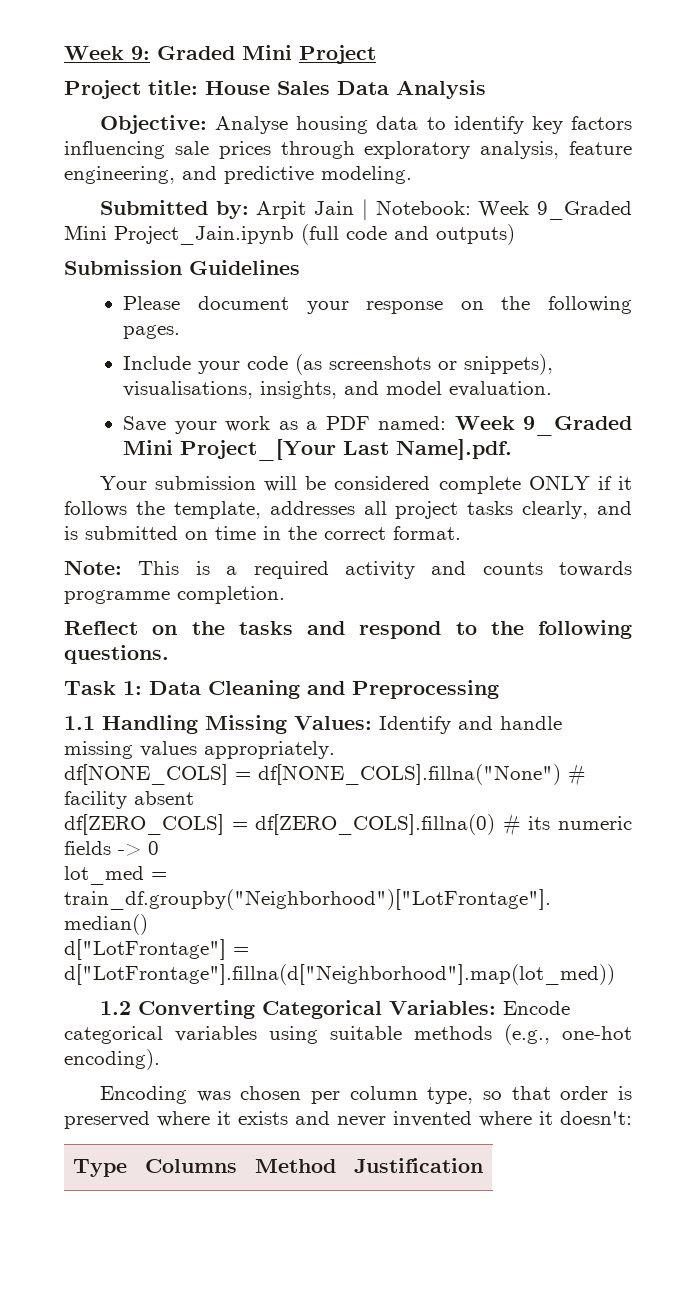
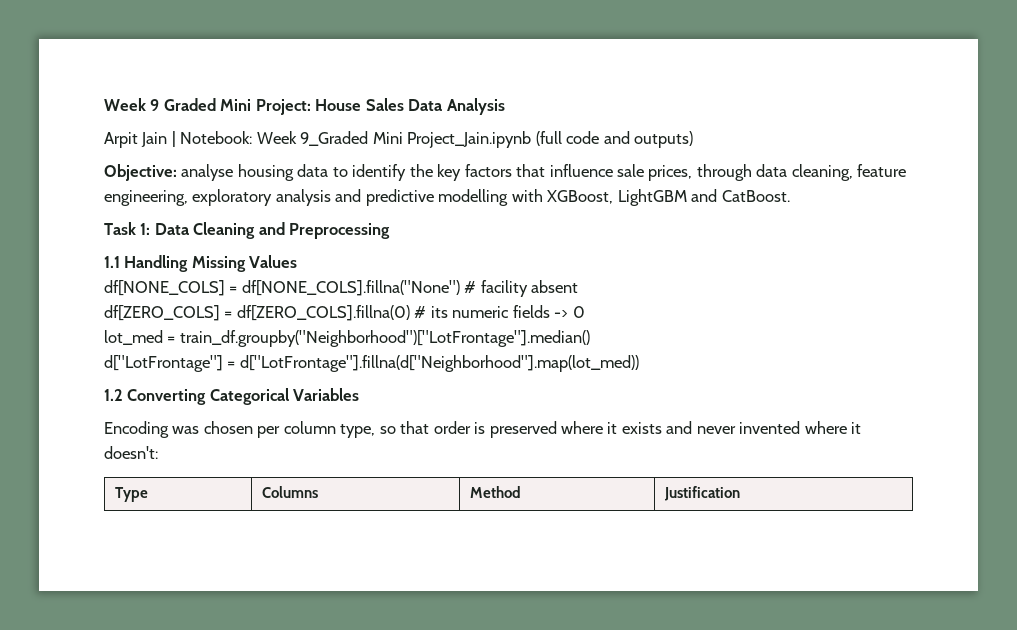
[64,46,150,60] Week 9: -> [104,98,160,111] Week 9
[299,45,376,64] [64,80,198,99] Project // Project title: -> [255,99,311,115] Project:
[99,115,633,134] [64,141,632,159] [64,166,412,184] [99,200,249,219] Objective: Analyse housing data to identify key factors influencing sale prices through exploratory analysis, feature engineering, and predictive modeling. // Submitted by: -> (505, 106) none
[64,260,300,275] [123,296,632,314] [123,325,181,339] [123,354,554,375] [123,381,553,399] [123,416,632,436] [123,439,513,461] [99,475,633,494] [64,501,632,519] [64,526,461,540] [64,560,632,579] [64,586,285,604] [64,620,632,639] [64,645,169,664] Submission Guidelines // Please document your response on the following pages. // Include your code (as screenshots or snippets), visualisations, insights, and model evaluation. // Save your work as a PDF named: Week 9_Graded Mini Project_[Your Last Name].pdf. // Your submission will be considered complete ONLY if it follows the template, addresses all project tasks clearly, and is submitted on time in the correct format. // Note: This is a required activity and counts towards programme completion. // Reflect on the tasks and respond to the following questions. -> [104,164,907,181] [104,189,790,206] Objective: analyse housing data to identify the key factors that influence sale prices, through data cleaning, feature engineering, exploratory analysis and predictive modelling with XGBoost, LightGBM and CatBoost.
[294,716,562,734] [64,741,335,759] Values: Identify and handle missing values appropriately. -> [249,255,298,268] Values
[388,1000,570,1015] [64,1024,632,1045] [64,1049,160,1070] Variables: Encode categorical variables using suitable methods (e.g., one-hot encoding). -> [293,388,360,401] Variables

